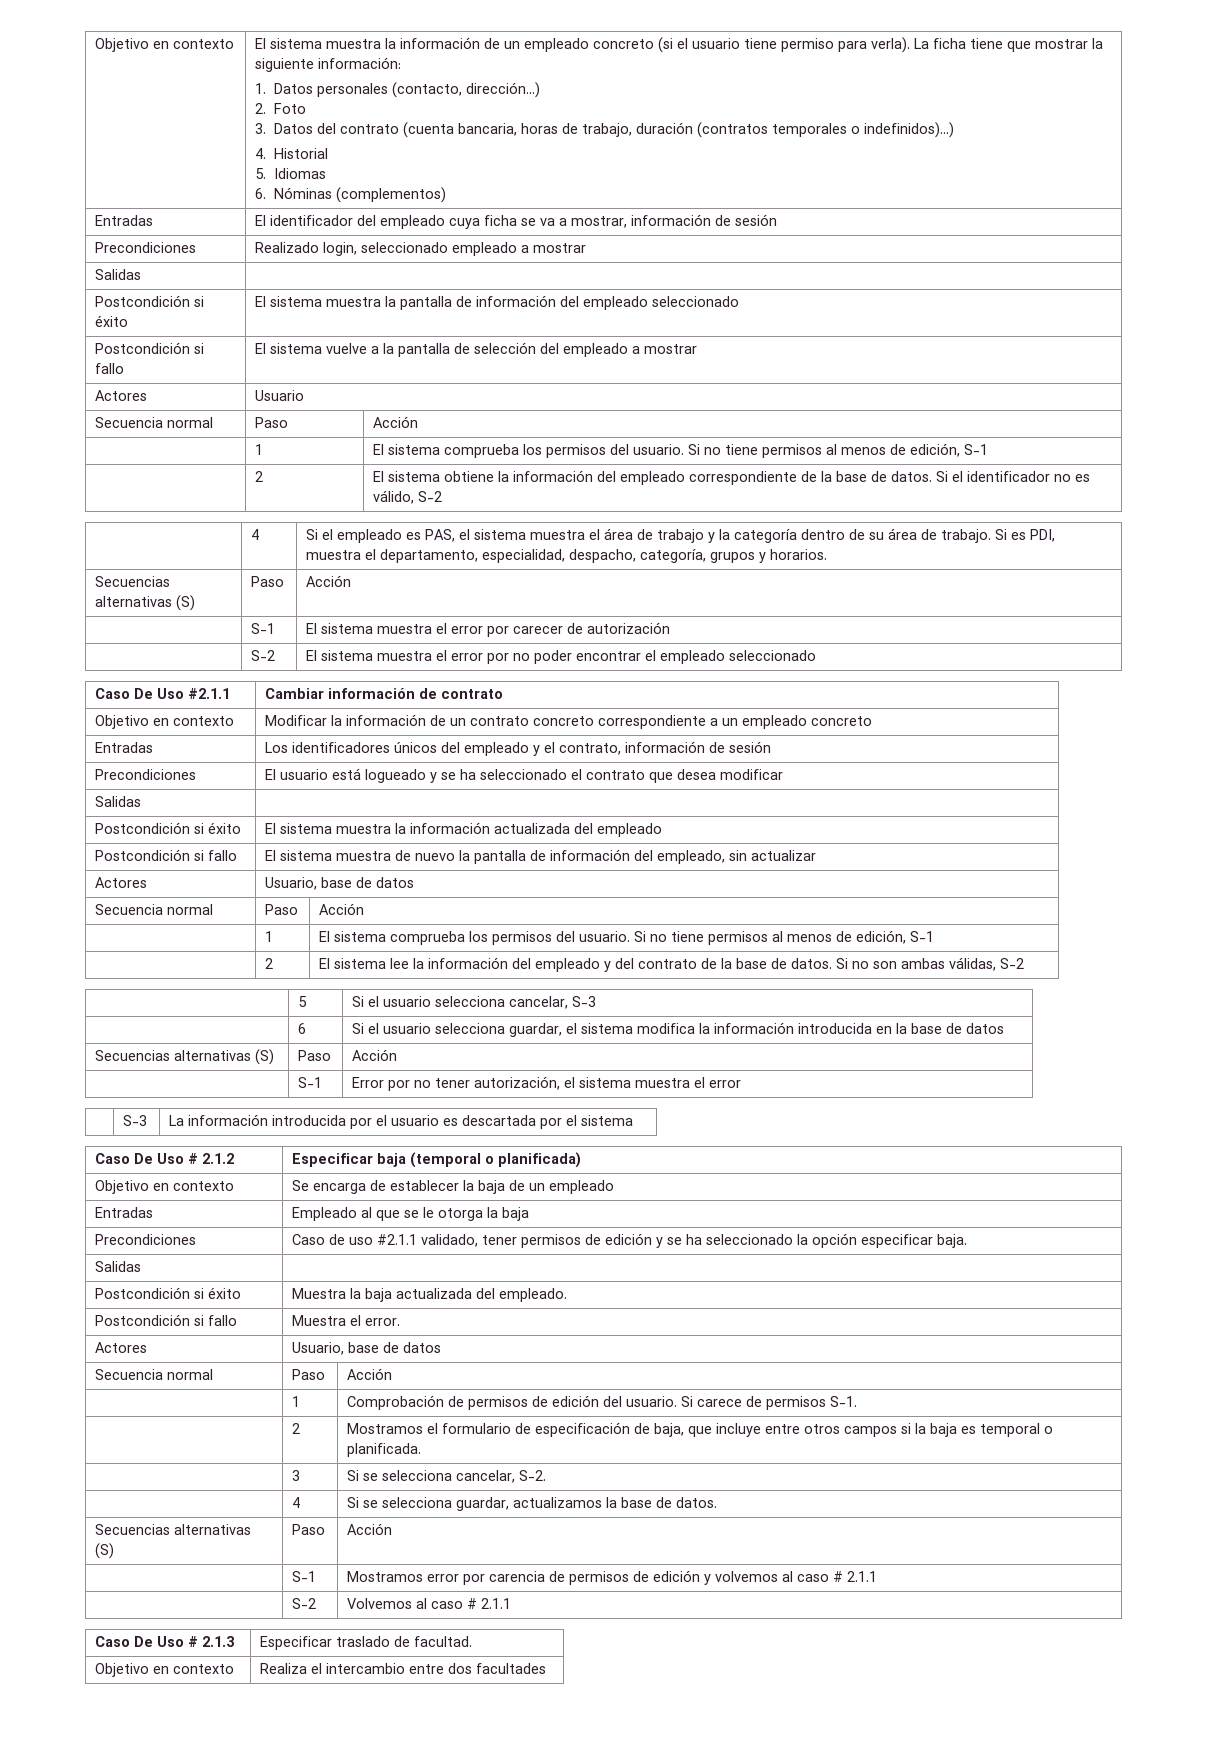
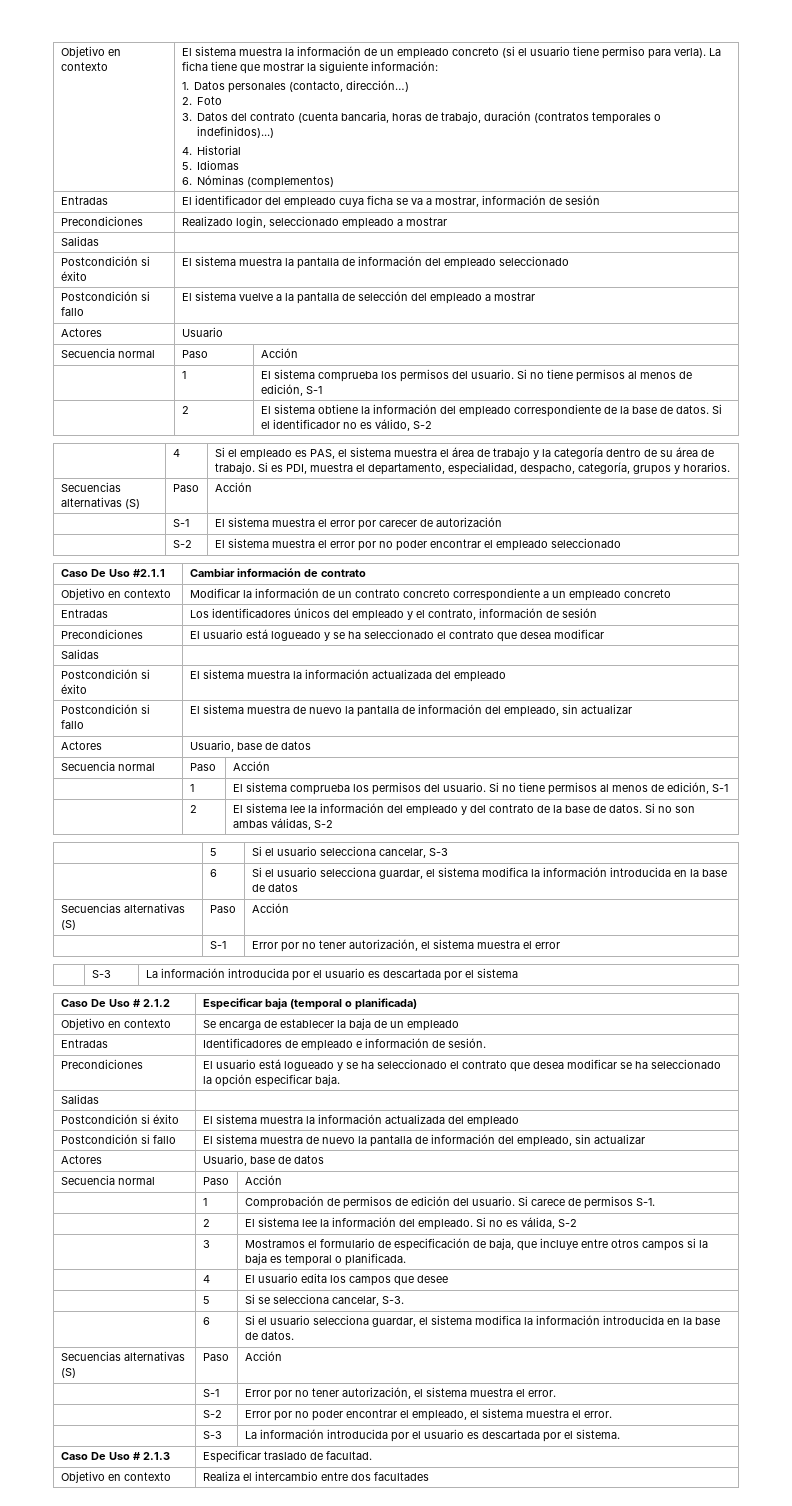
[292,1207,530,1221] [95,1234,197,1245] [292,1233,664,1248] Empleado al que se le otorga la baja // Precondiciones | Caso de uso #2.1.1 validado, tener permisos de edición y -> [202,1038,486,1051] [60,1059,143,1069] [202,1059,617,1072] Identificadores de empleado e información de sesión. // Precondiciones | El usuario está logueado y se ha seleccionado el contrato que desea modificar
[292,1288,568,1302] [95,1314,238,1326] [292,1315,401,1326] Muestra la baja actualizada del empleado. // Postcondición si fallo | Muestra el error. -> [202,1114,519,1127] [60,1134,176,1144] [202,1134,645,1147] El sistema muestra la información actualizada del empleado // Postcondición si fallo | El sistema muestra de nuevo la pantalla de información del empleado, sin actualizar
(301, 1428) none -> [244,1217,577,1230] [202,1240,210,1248] | El sistema lee la información del empleado. Si no es válida, S-2 // | 3
[292,1470,301,1481] 3 -> [202,1275,210,1283] [244,1273,448,1286] [202,1296,210,1304] 4 | El usuario edita los campos que desee // | 5
[519,1470,547,1481] [292,1497,301,1508] [347,1497,603,1511] S-2. // | 4 | Si se selecciona guardar, actualizamos -> [381,1296,404,1304] [202,1317,210,1325] [244,1315,680,1327] S-3. // | 6 | Si el usuario selecciona guardar, el sistema modifica la información introducida en
[347,1570,878,1585] [292,1598,317,1609] [347,1598,512,1609] Mostramos error por carencia de permisos de edición y volvemos al caso # 2.1.1 // | S-2 | Volvemos al caso # 2.1.1 -> [244,1387,556,1400] [202,1410,222,1418] [244,1408,612,1421] [202,1431,222,1439] [244,1429,620,1442] Error por no tener autorización, el sistema muestra el error. // | S-2 | Error por no poder encontrar el empleado, el sistema muestra el error. // | S-3 | La información introducida por el usuario es descartada por el sistema.

